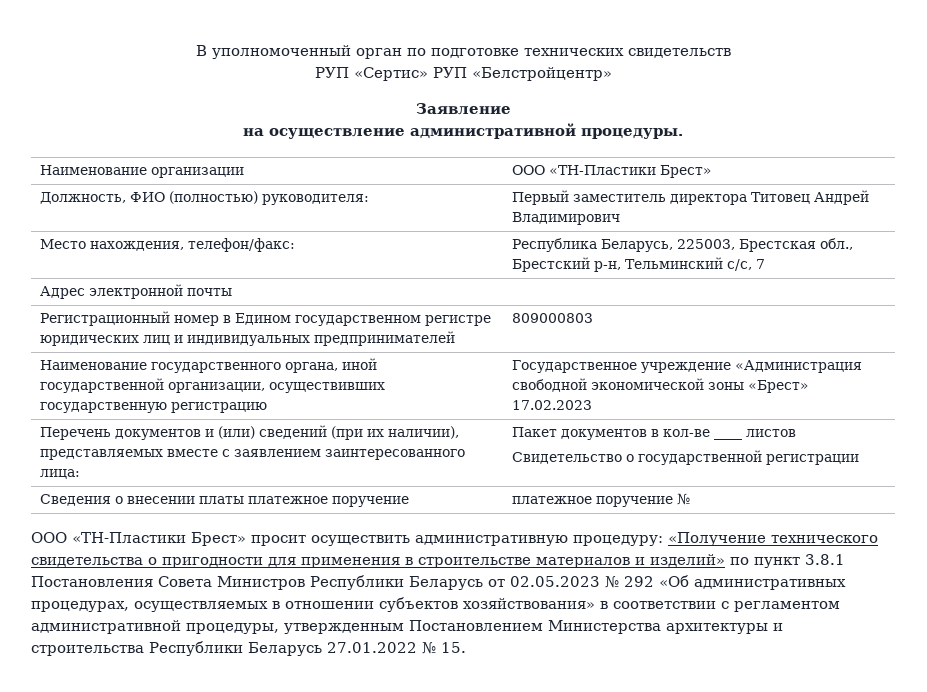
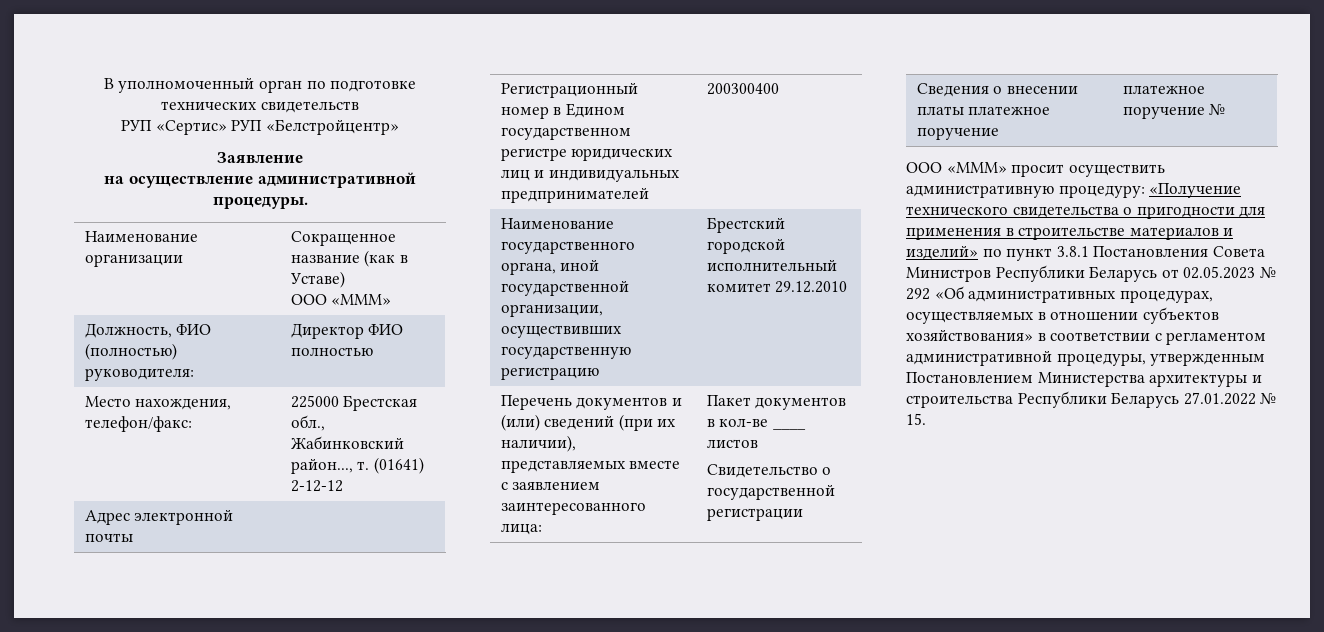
[511,165,712,178] [39,191,369,205] [511,190,869,205] [511,212,620,225] [39,238,295,252] [511,238,853,252] [511,257,765,272] ООО «ТН-Пластики Брест» // Должность, ФИО (полностью) руководителя: | Первый заместитель директора Титовец Андрей Владимирович // Место нахождения, телефон/факс: | Республика Беларусь, 225003, Брестская обл., Брестский р-н, Тельминский с/с, 7 -> [290,231,396,246] [290,250,408,267] [289,271,345,288] [290,294,392,305] [84,323,212,338] [84,343,177,360] [84,368,194,381] [290,323,404,339] [290,347,373,356] [84,396,232,410] [84,416,192,432] [290,395,418,411] [290,415,325,431] [290,436,404,449] [290,457,424,474] [290,480,343,492] Сокращенное название (как в Уставе) // ООО «МММ» // Должность, ФИО (полностью) руководителя: | Директор ФИО полностью // Место нахождения, телефон/факс: | 225000 Брестская обл., Жабинковский район..., т. (01641) 2-12-12
[511,313,593,323] 809000803 -> [706,83,779,95] 200300400
[511,360,862,373] [511,378,809,393] [511,400,592,410] Государственное учреждение «Администрация свободной экономической зоны «Брест» 17.02.2023 -> [706,217,785,233] [706,238,785,254] [706,259,837,271] [706,281,848,293] Брестский городской исполнительный комитет 29.12.2010
[72,532,246,546] «ТН-Пластики Брест» -> [946,162,1007,173] «МММ»

